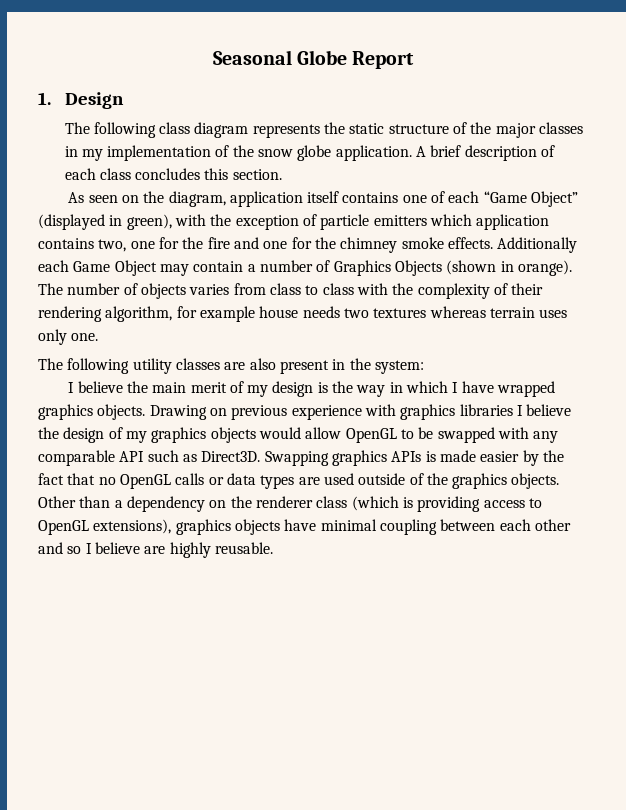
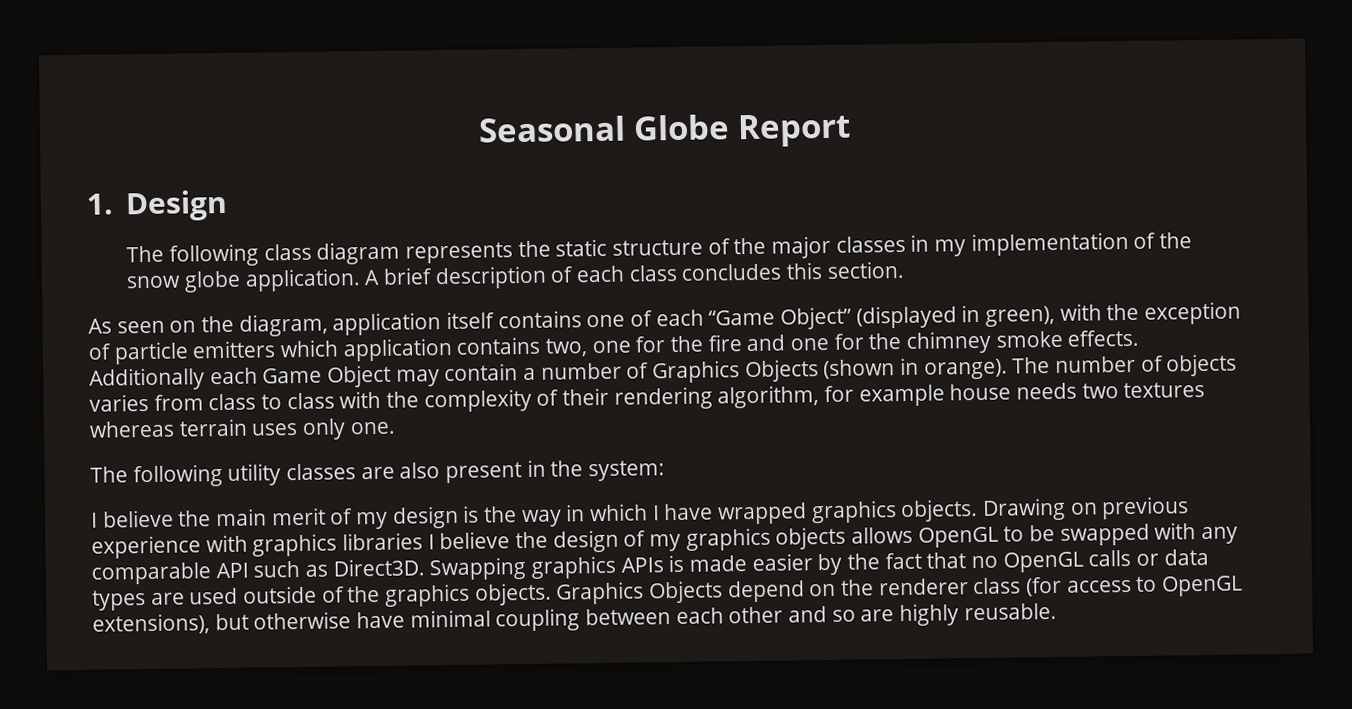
[258,427,342,439] would allow -> [851,526,914,544] allows
[38,496,205,512] Other than a dependency -> [556,580,805,605] Graphics Objects depend
[351,496,481,512] (which is providing -> [1025,576,1063,597] (for
[175,519,280,535] graphics objects -> [214,611,352,631] but otherwise
[85,542,140,554] I believe -> (856, 615) none

